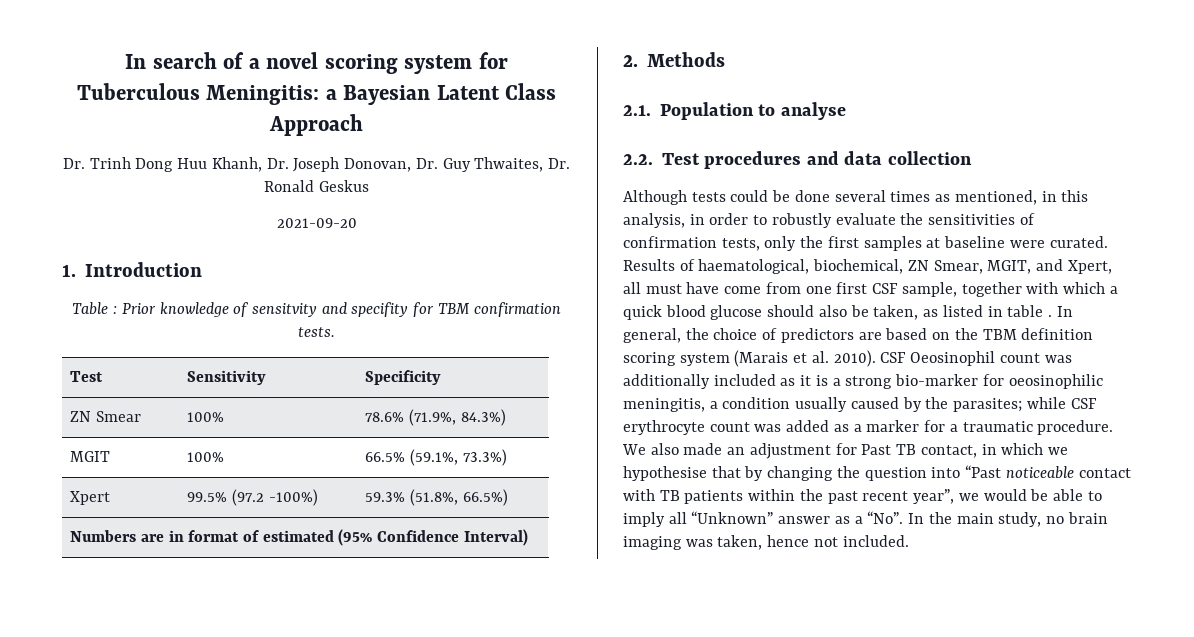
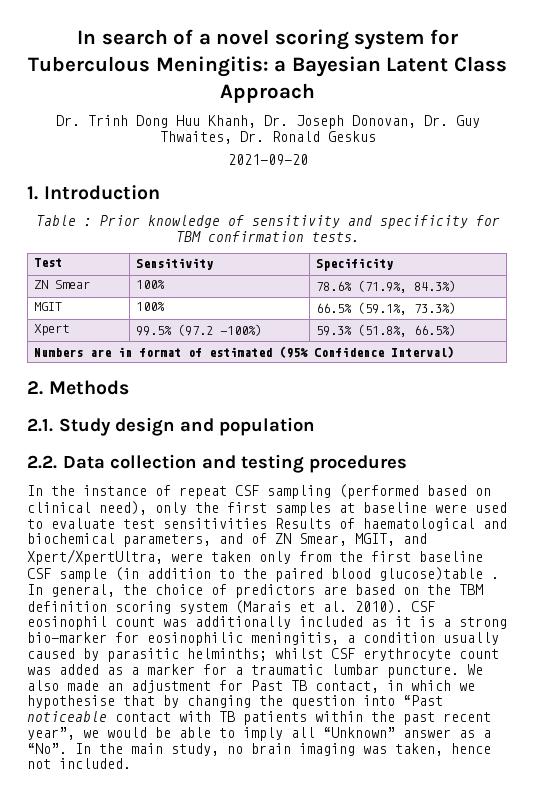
[252,302,409,317] sensitvity and specifity -> [251,215,468,229] sensitivity and specificity
[659,102,846,120] [623,151,972,169] [623,190,1089,205] [623,213,1035,228] [623,236,760,251] Population to analyse // 2.2. Test procedures and data collection // Although tests could be done several times as mentioned, in this analysis, in order to robustly evaluate the sensitivities of confirmation tests, -> [58,417,315,436] [27,454,407,473] [27,484,491,499] [27,501,147,515] Study design and population // 2.2. Data collection and testing procedures // In the instance of repeat CSF sampling (performed based on clinical need),
[1049,236,1108,248] [623,259,1112,274] [623,282,1118,297] [623,305,1044,320] curated. Results of haematological, biochemical, ZN Smear, MGIT, and Xpert, all must have come from one first CSF sample, together with which a quick blood glucose should also be taken, as listed in table -> [475,502,507,513] [27,518,507,531] [27,533,427,547] [27,549,483,565] [27,567,483,582] used to evaluate test sensitivities Results of haematological and biochemical parameters, and of ZN Smear, MGIT, and Xpert/XpertUltra, were taken only from the first baseline CSF sample (in addition to the paired blood glucose)table
[910,351,996,366] Oeosinophil -> [27,616,107,630] eosinophil
[1008,374,1103,389] oeosinophilic -> [147,632,243,646] eosinophilic
[925,397,1066,412] the parasites; while -> [107,648,323,662] parasitic helminths; whilst
[1037,420,1114,435] procedure. -> [331,664,459,678] lumbar puncture.

